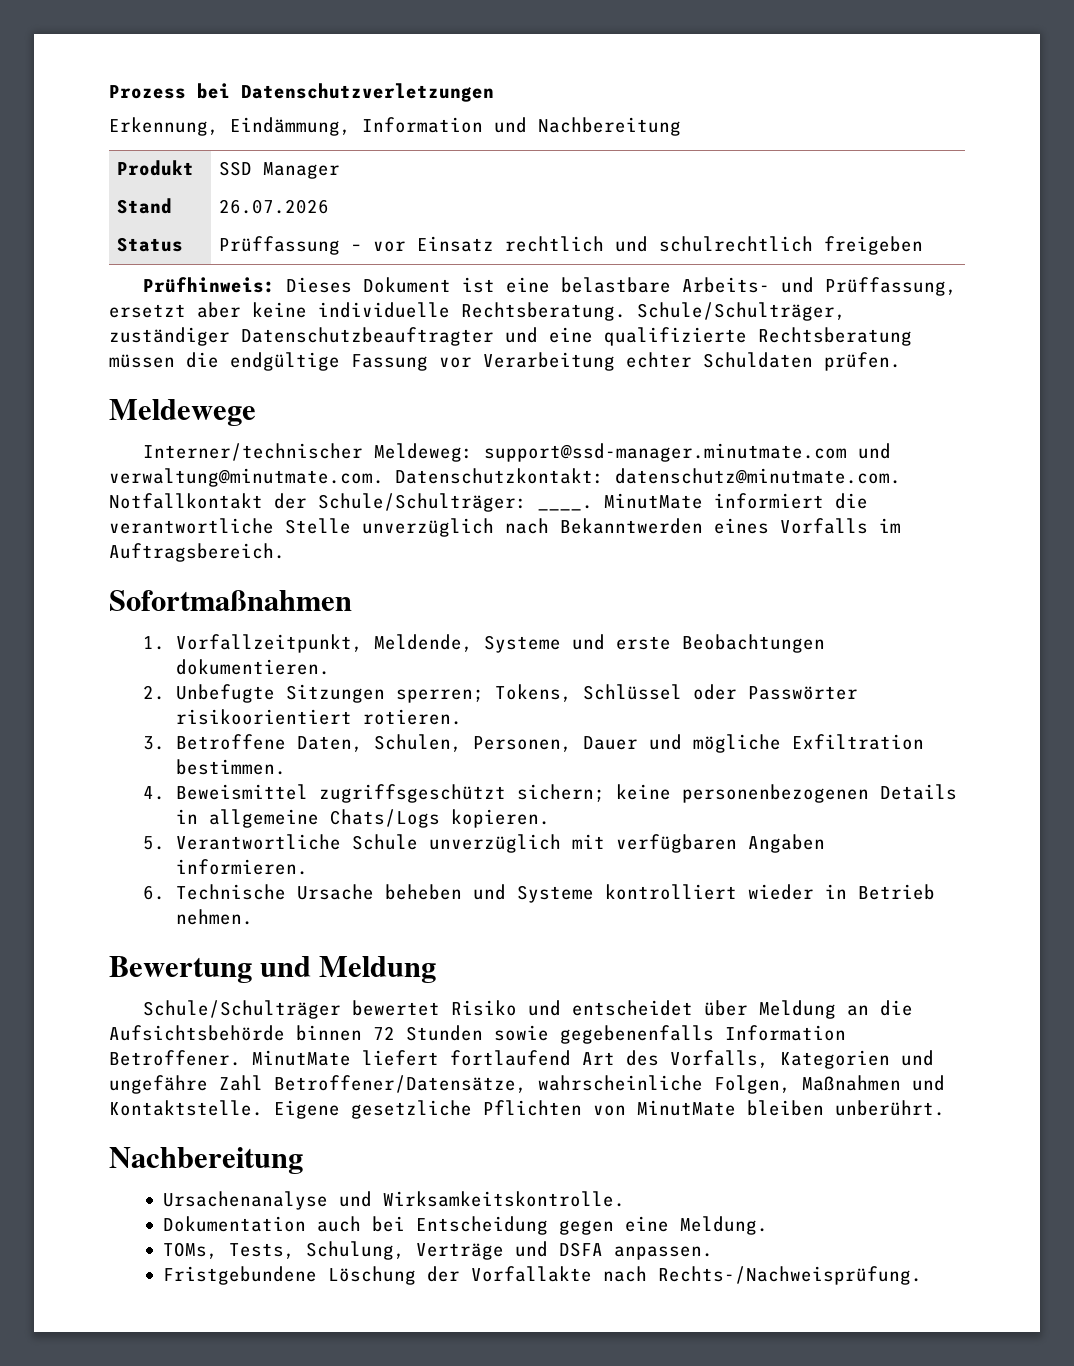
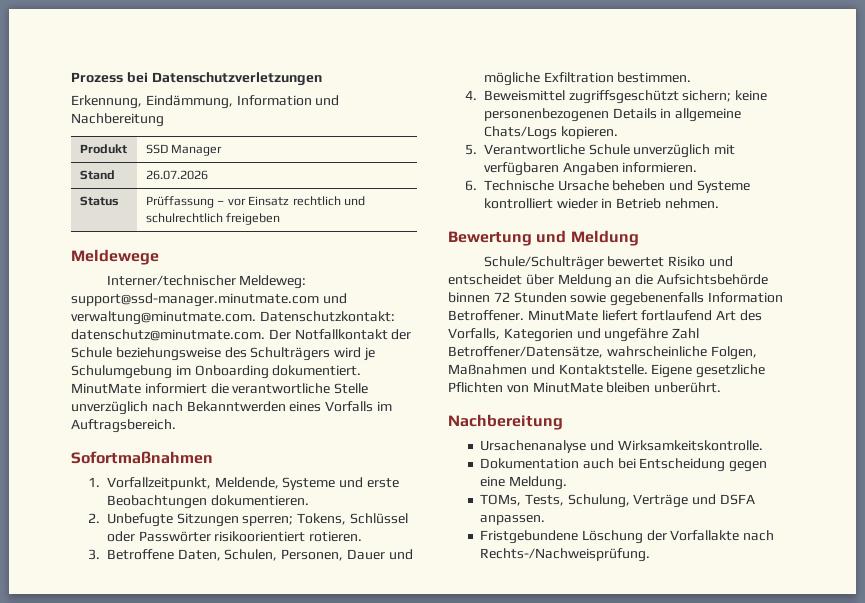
[142,277,957,296] [109,302,846,321] [109,327,912,346] [109,352,901,371] // Prüfhinweis: Dieses Dokument ist eine belastbare Arbeits- und Prüffassung, ersetzt aber keine individuelle Rechtsberatung. Schule/Schulträger, zuständiger Datenschutzbeauftragter und eine qualifizierte Rechtsberatung müssen die endgültige Fassung vor Verarbeitung echter Schuldaten prüfen. -> (281, 219) none
(901, 476) none -> [268,329,291,340] Der
[318,493,593,512] Schule/Schulträger: ____. -> [71,347,375,361] [71,365,362,379] Schule beziehungsweise des Schulträgers wird je Schulumgebung im Onboarding dokumentiert.

